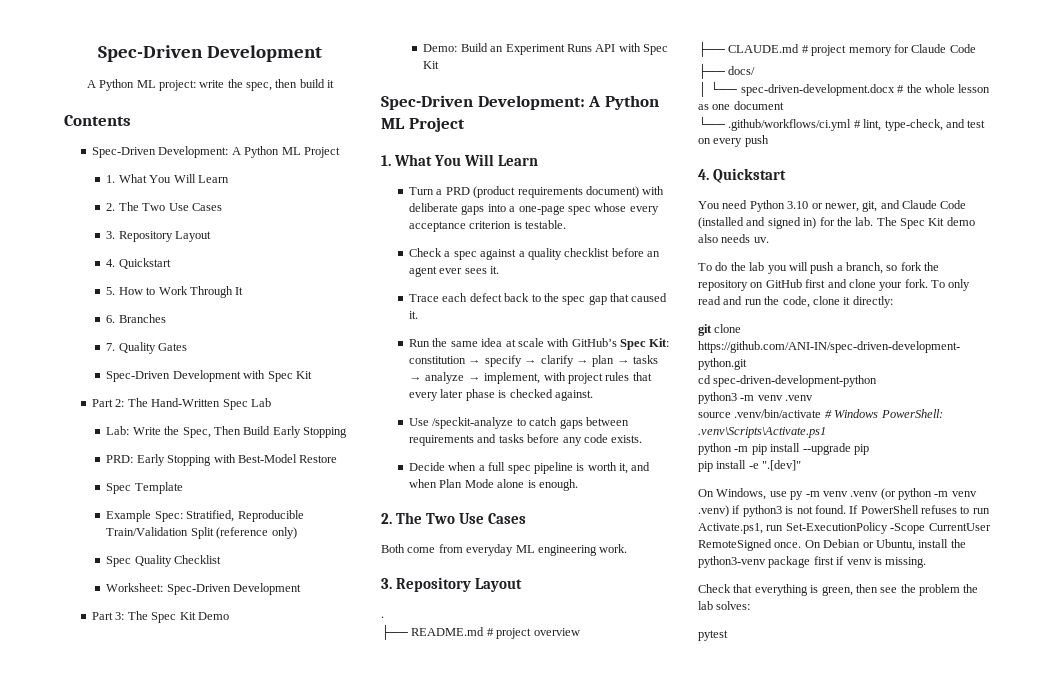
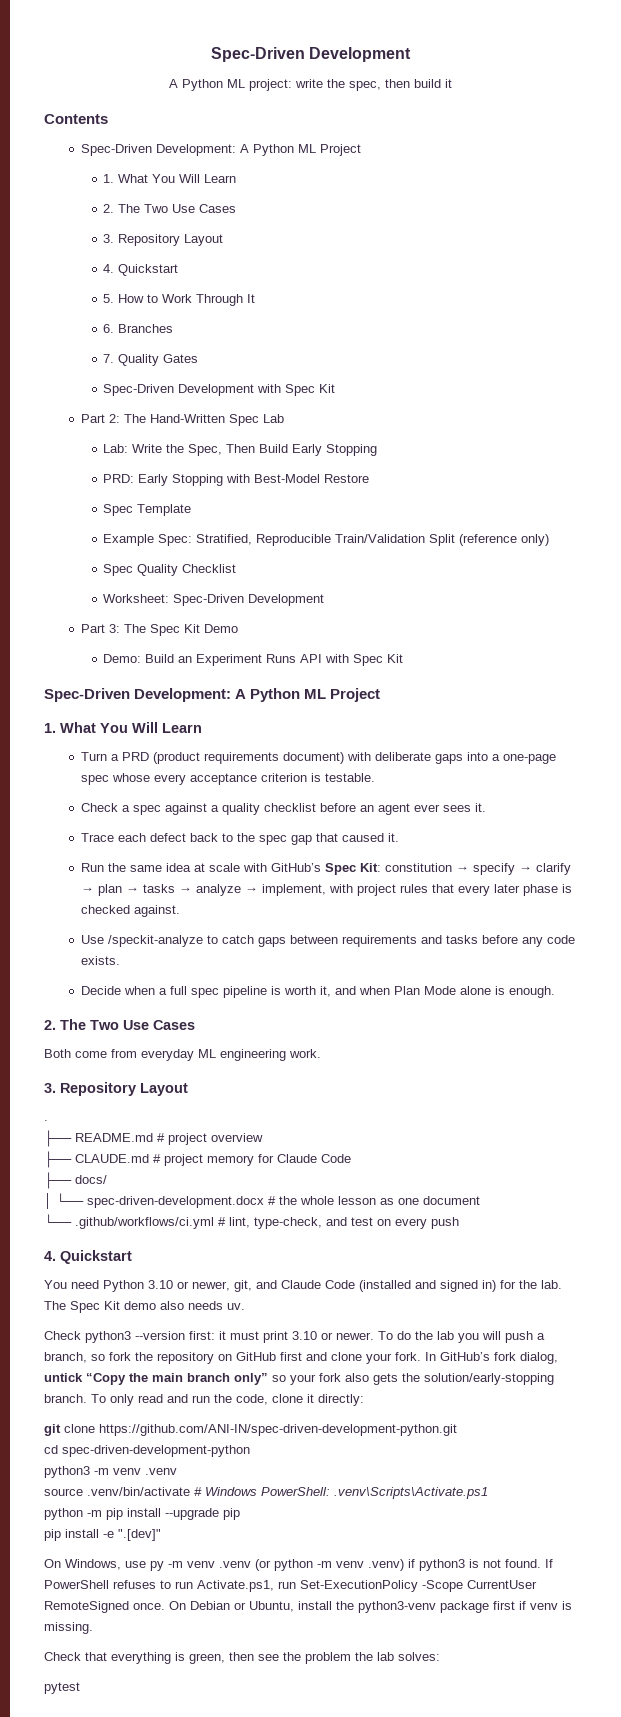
(769, 240) none -> [44,1331,374,1343] Check python3 --version first: it must print 3.10 or newer.
(928, 283) none -> [425,1352,558,1364] [44,1373,554,1385] [44,1394,87,1403] In GitHub’s fork dialog, untick “Copy the main branch only” so your fork also gets the solution/early-stopping branch.

